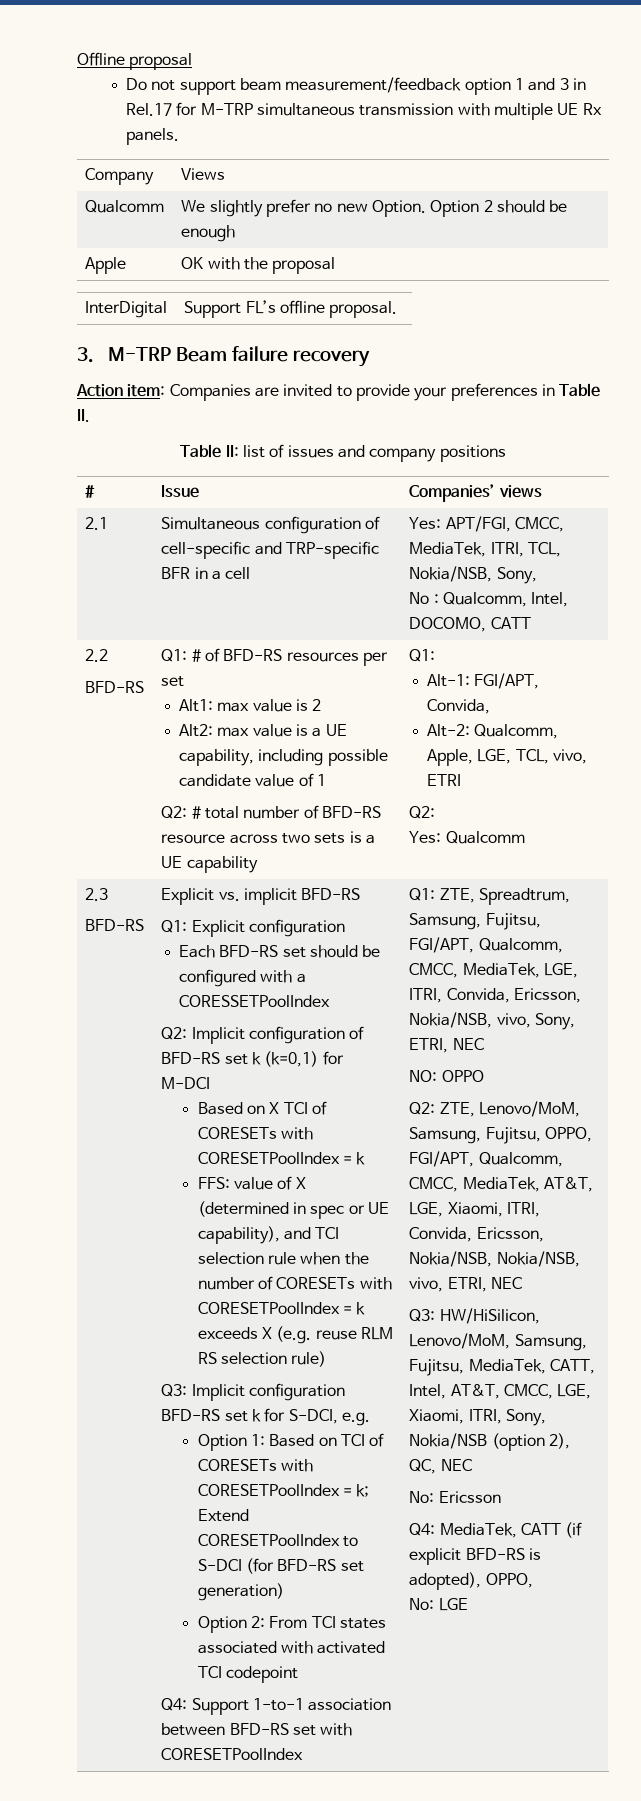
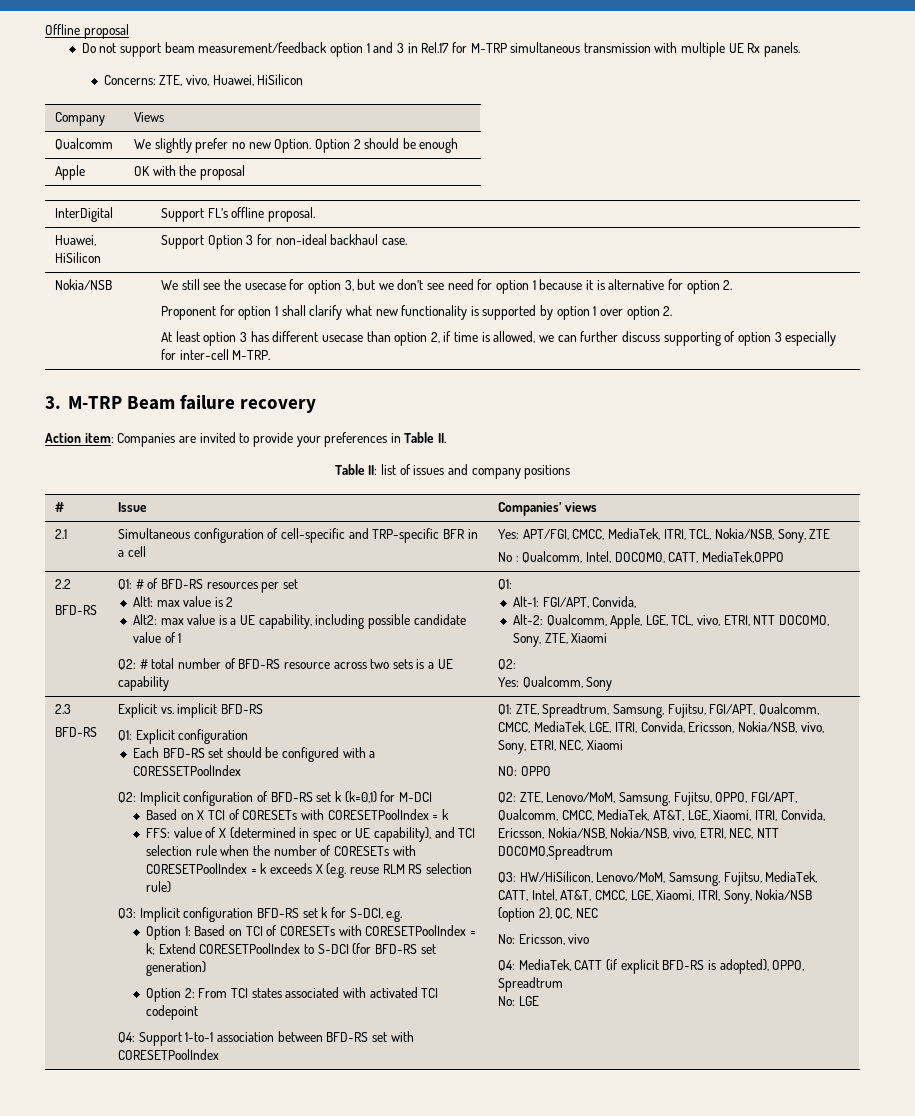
(179, 136) none -> [103,74,304,86] // Concerns: ZTE, vivo, Huawei, HiSilicon
(398, 309) none -> [55,235,97,246] [55,252,102,263] [161,234,407,249] [55,279,113,290] [161,279,733,294] [161,305,673,320] [161,331,837,346] [161,349,271,360] // Huawei, HiSilicon | Support Option 3 for non-ideal backhaul case. // Nokia/NSB | We still see the usecase for option 3, but we don’t see need for option 1 because it is alternative for option 2. // Proponent for option 1 shall clarify what new functionality is supported by option 1 over option 2. // At least option 3 has different usecase than option 2, if time is allowed, we can further discuss supporting of option 3 especially for inter-cell M-TRP.
(537, 575) none -> [809,529,831,539] ZTE
[490,617,531,629] CATT -> [668,551,784,563] CATT, MediaTek,OPPO
[426,774,461,786] ETRI -> [723,615,830,626] [512,633,608,647] ETRI, NTT DOCOMO, Sony, ZTE, Xiaomi
[445,831,525,844] Qualcomm -> [522,676,613,691] Qualcomm, Sony
[452,1038,484,1050] NEC -> [559,740,623,751] NEC, Xiaomi
[490,1277,522,1289] NEC -> [729,828,779,839] [498,845,614,860] NEC, NTT DOCOMO,Spreadtrum
[438,1491,501,1503] Ericsson -> [518,934,590,945] Ericsson, vivo
(533, 1580) none -> [498,977,564,992] Spreadtrum

